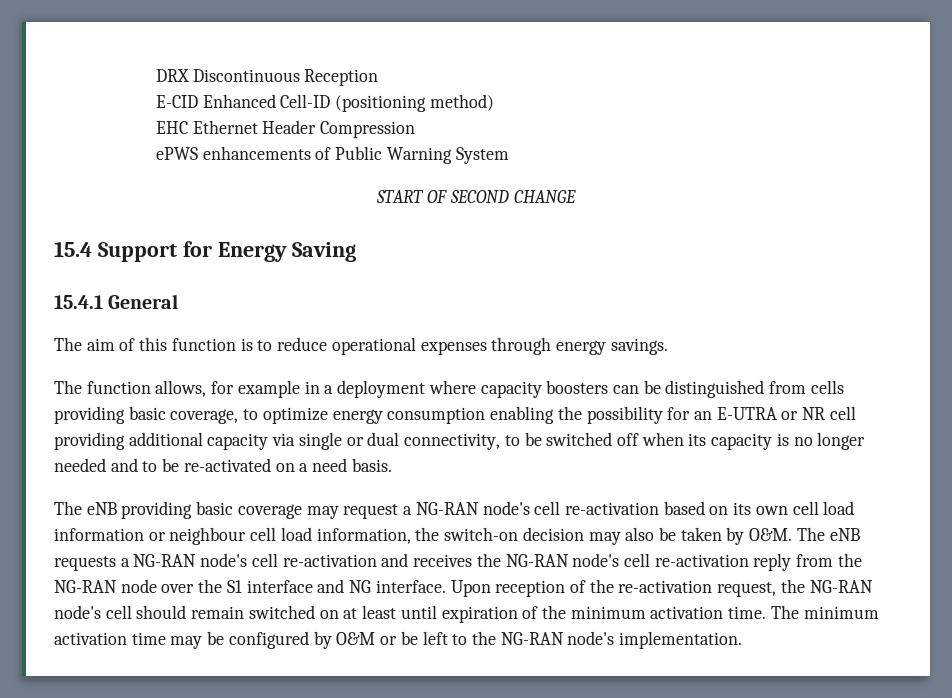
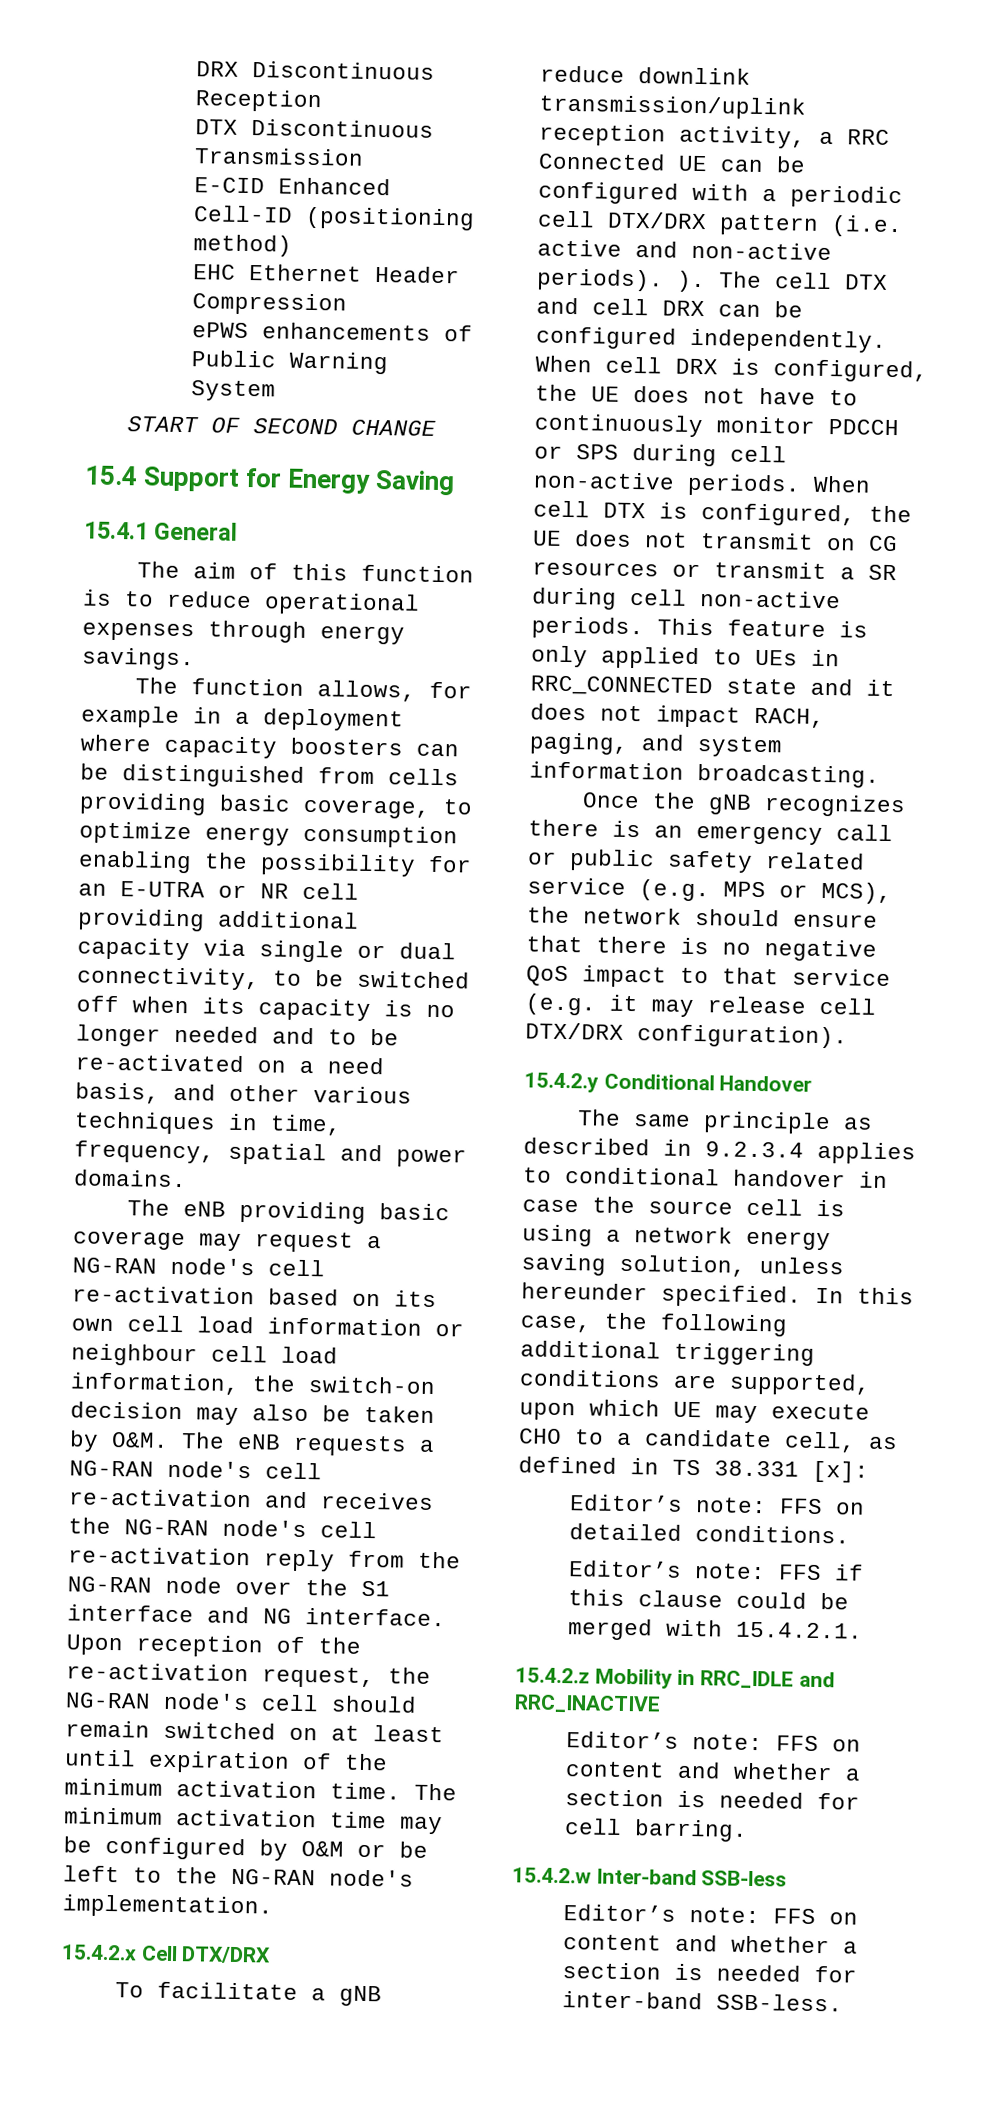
(379, 77) none -> [194,119,434,138] [193,147,364,166] // DTX Discontinuous Transmission
[351,458,392,472] basis. -> [75,1082,412,1104] [74,1111,342,1136] [74,1140,467,1168] [73,1169,187,1188] basis, and other various techniques in time, frequency, spatial and power domains.
(743, 640) none -> [61,1944,272,1964] [115,1981,383,2007] [540,65,751,85] [539,94,806,120] [539,123,890,149] [538,152,806,173] [538,181,903,209] [537,210,903,238] [537,239,832,261] [536,268,888,293] [536,297,803,318] [536,326,887,353] [535,355,928,383] [535,384,858,406] [534,413,899,438] [534,443,787,467] [533,471,871,497] [533,500,912,527] [532,530,898,552] [532,561,897,581] [532,587,841,610] [531,616,868,640] [531,645,840,670] [530,675,895,697] [530,703,825,728] [529,732,783,758] [529,761,880,788] [582,792,907,818] [528,819,893,845] [528,849,865,873] [527,877,892,905] [527,906,878,928] [526,935,877,962] [526,965,891,988] [525,993,876,1018] [525,1022,848,1049] [524,1072,813,1093] [577,1109,874,1135] [523,1137,916,1165] [523,1167,888,1189] [522,1196,845,1217] [522,1224,831,1251] [521,1253,844,1277] [521,1282,914,1308] [520,1312,788,1337] [520,1340,815,1366] [519,1369,871,1396] [519,1399,870,1424] [519,1428,898,1453] [518,1456,869,1483] [570,1494,866,1515] [569,1523,851,1544] [568,1560,865,1581] [568,1589,850,1610] [567,1618,864,1641] [515,1667,835,1689] [514,1694,661,1714] [566,1731,862,1752] [565,1761,862,1781] [565,1789,861,1810] [564,1818,749,1842] [512,1867,788,1887] [563,1904,859,1925] [563,1934,859,1954] [562,1962,858,1983] [562,1991,844,2012] // 15.4.2.x Cell DTX/DRX // To facilitate a gNB reduce downlink transmission/uplink reception activity, a RRC Connected UE can be configured with a periodic cell DTX/DRX pattern (i.e. active and non-active periods). ). The cell DTX and cell DRX can be configured independently. When cell DRX is configured, the UE does not have to continuously monitor PDCCH or SPS during cell non-active periods. When cell DTX is configured, the UE does not transmit on CG resources or transmit a SR during cell non-active periods. This feature is only applied to UEs in RRC_CONNECTED state and it does not impact RACH, paging, and system information broadcasting. // Once the gNB recognizes there is an emergency call or public safety related service (e.g. MPS or MCS), the network should ensure that there is no negative QoS impact to that service (e.g. it may release cell DTX/DRX configuration). // 15.4.2.y Conditional Handover // The same principle as described in 9.2.3.4 applies to conditional handover in case the source cell is using a network energy saving solution, unless hereunder specified. In this case, the following additional triggering conditions are supported, upon which UE may execute CHO to a candidate cell, as defined in TS 38.331 [x]: // Editor’s note: FFS on detailed conditions. // Editor’s note: FFS if this clause could be merged with 15.4.2.1. // 15.4.2.z Mobility in RRC_IDLE and RRC_INACTIVE // Editor’s note: FFS on content and whether a section is needed for cell barring. // 15.4.2.w Inter-band SSB-less // Editor’s note: FFS on content and whether a section is needed for inter-band SSB-less.

